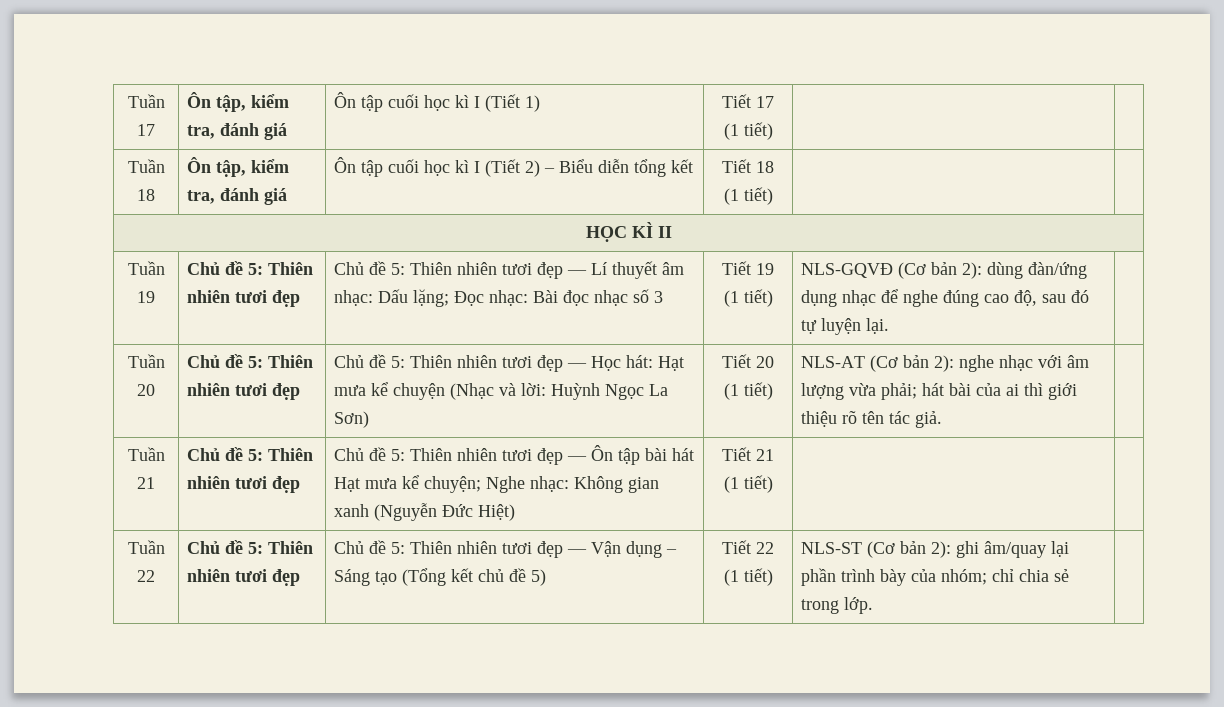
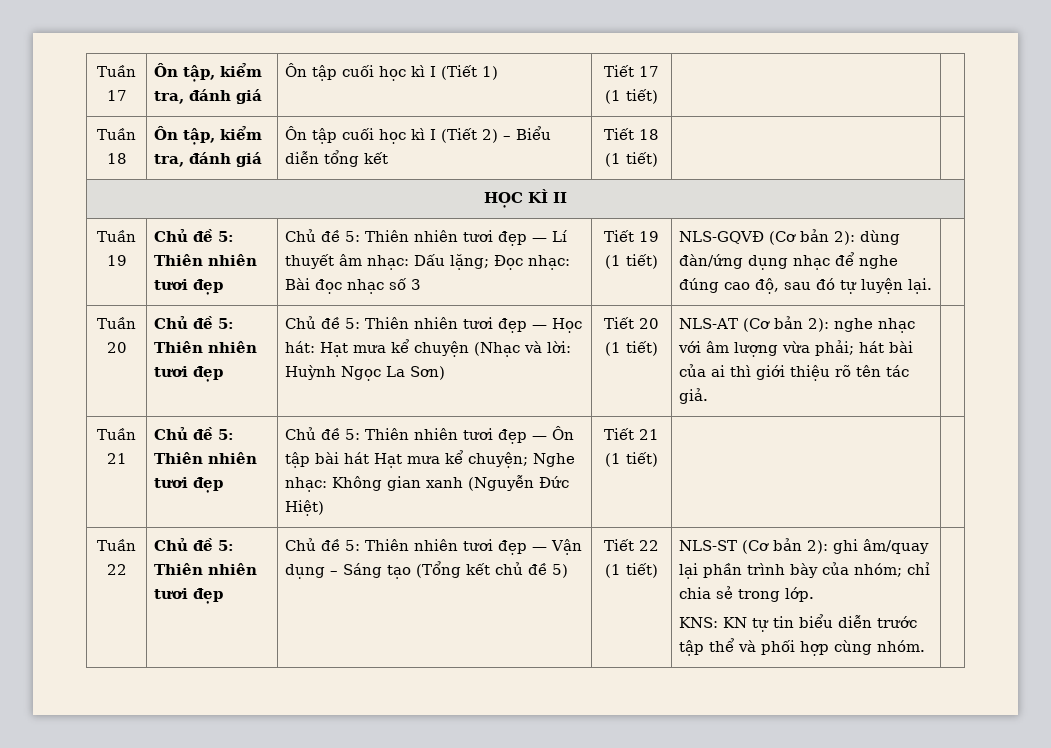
(874, 605) none -> [678,614,917,632] [678,638,925,656] // KNS: KN tự tin biểu diễn trước tập thể và phối hợp cùng nhóm.

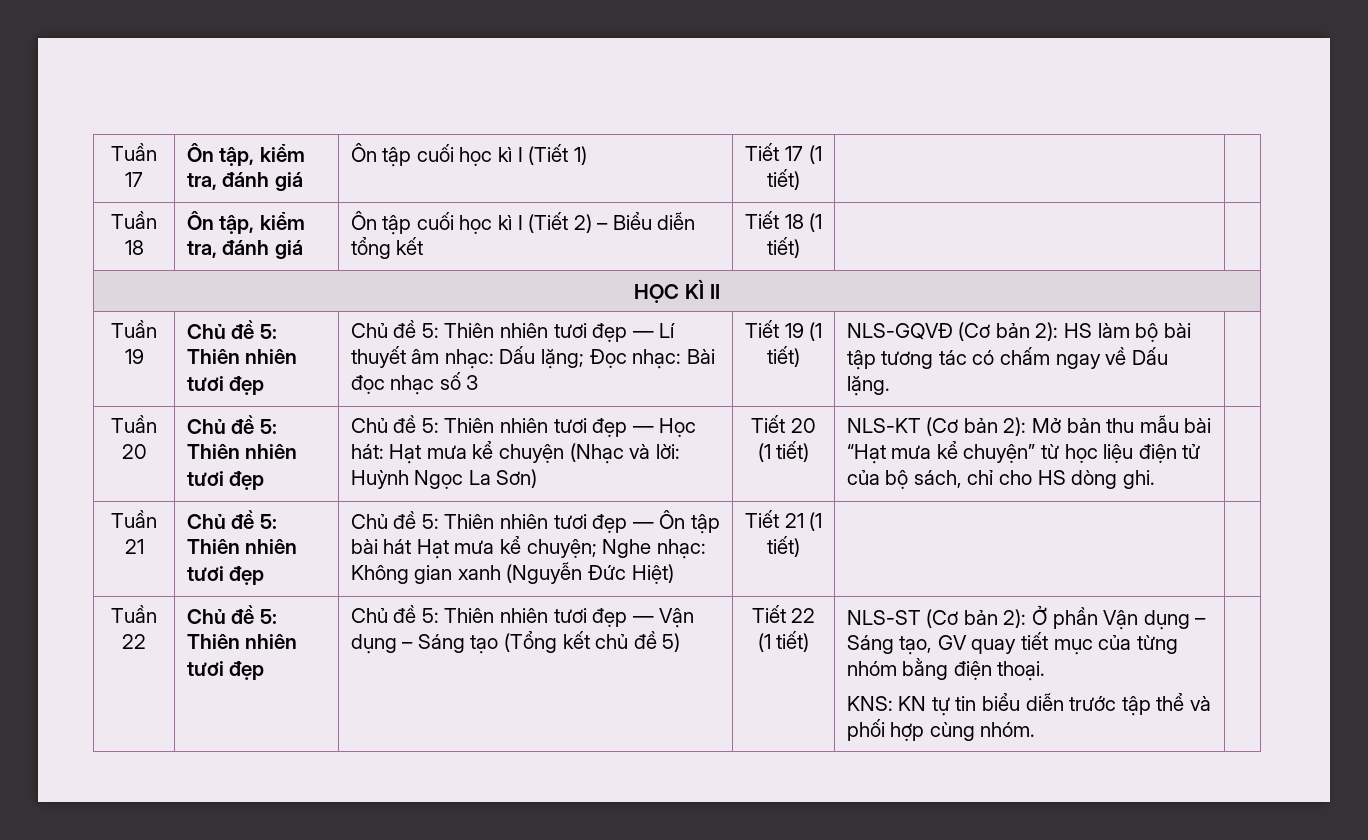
[859,230,900,245] [678,252,898,270] [678,278,932,294] dùng đàn/ứng dụng nhạc để nghe đúng cao độ, sau đó tự luyện lại. -> [1063,323,1191,342] [846,347,1168,370] [846,376,890,396] HS làm bộ bài tập tương tác có chấm ngay về Dấu lặng.
[678,316,915,333] [677,340,913,357] [678,364,909,381] [678,388,708,404] NLS-AT (Cơ bản 2): nghe nhạc với âm lượng vừa phải; hát bài của ai thì giới thiệu rõ tên tác giả. -> [846,415,1212,436] [846,441,1201,464] [846,470,1155,489] NLS-KT (Cơ bản 2): Mở bản thu mẫu bài “Hạt mưa kể chuyện” từ học liệu điện tử của bộ sách, chỉ cho HS dòng ghi.
[832,539,929,554] [678,562,930,579] [678,586,814,602] ghi âm/quay lại phần trình bày của nhóm; chỉ chia sẻ trong lớp. -> [1031,605,1207,630] [846,632,1178,655] [846,658,1046,681] Ở phần Vận dụng – Sáng tạo, GV quay tiết mục của từng nhóm bằng điện thoại.

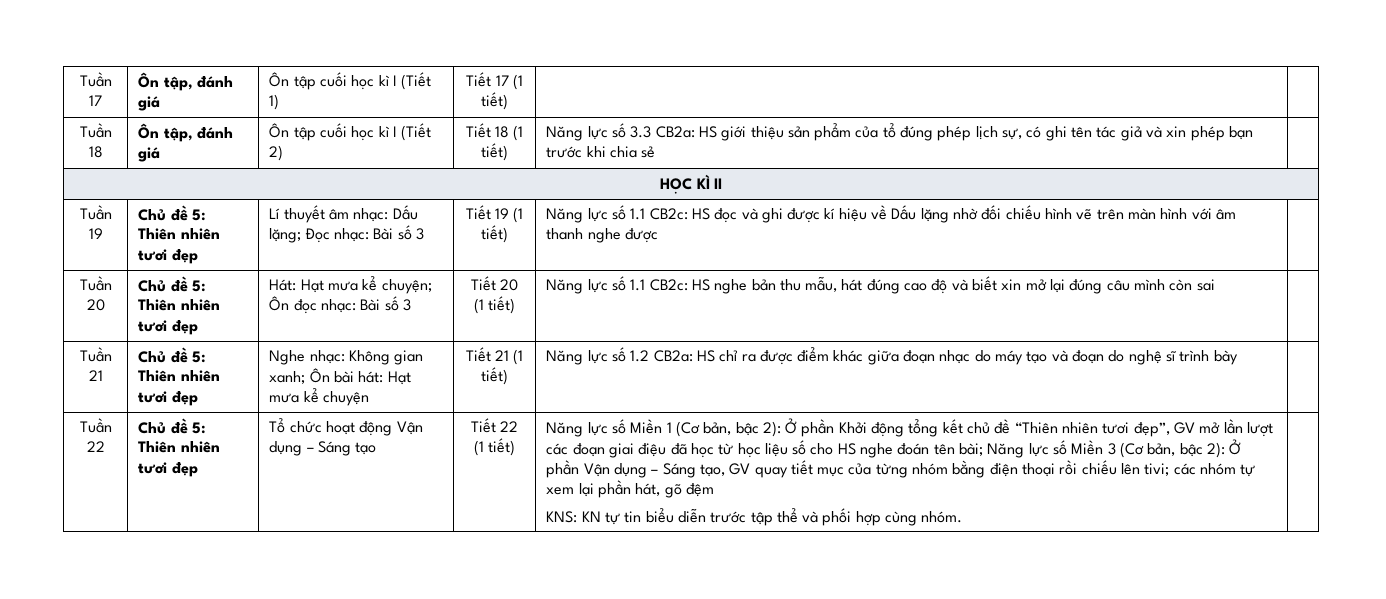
[259,144,305,162] [186,173,217,190] kiểm tra, -> (193, 83) none
[259,212,305,230] [186,241,217,258] kiểm tra, -> (193, 134) none
[597,212,696,230] [350,237,424,259] – Biểu diễn tổng kết -> (284, 153) none
(800, 247) none -> [546,123,1253,141] [546,146,656,158] Năng lực số 3.3 CB2a: HS giới thiệu sản phẩm của tổ đúng phép lịch sự, có ghi tên tác giả và xin phép bạn trước khi chia sẻ
[350,320,654,342] Chủ đề 5: Thiên nhiên tươi đẹp — -> (198, 256) none
[350,375,435,395] đọc nhạc -> (394, 234) none
[846,322,1191,342] [846,347,1168,370] [846,376,890,396] NLS-GQVĐ (Cơ bản 2): HS làm bộ bài tập tương tác có chấm ngay về Dấu lặng. -> [546,205,1236,223] [546,228,658,243] Năng lực số 1.1 CB2c: HS đọc và ghi được kí hiệu về Dấu lặng nhờ đối chiếu hình vẽ trên màn hình với âm thanh nghe được
[350,415,697,437] [350,441,680,464] [350,469,538,489] [751,415,816,433] [757,441,810,462] [846,415,1212,436] [846,441,1201,464] [846,470,1155,489] Chủ đề 5: Thiên nhiên tươi đẹp — Học hát: Hạt mưa kể chuyện (Nhạc và lời: Huỳnh Ngọc La Sơn) | Tiết 20 (1 tiết) | NLS-KT (Cơ bản 2): Mở bản thu mẫu bài “Hạt mưa kể chuyện” từ học liệu điện tử của bộ sách, chỉ cho HS dòng ghi. -> [269,276,432,294] [269,296,411,314] [470,276,519,291] [473,296,516,314] [546,276,1215,294] Hát: Hạt mưa kể chuyện; Ôn đọc nhạc: Bài số 3 | Tiết 20 (1 tiết) | Năng lực số 1.1 CB2c: HS nghe bản thu mẫu, hát đúng cao độ và biết xin mở lại đúng câu mình còn sai
[350,510,720,534] [350,536,706,559] [350,562,674,584] [744,510,823,531] [767,536,800,557] Chủ đề 5: Thiên nhiên tươi đẹp — Ôn tập bài hát Hạt mưa kể chuyện; Nghe nhạc: Không gian xanh (Nguyễn Đức Hiệt) | Tiết 21 (1 tiết) | -> [269,350,424,365] [269,368,411,385] [269,388,369,406] [465,347,524,365] [481,367,508,385] [546,347,1238,365] Nghe nhạc: Không gian xanh; Ôn bài hát: Hạt mưa kể chuyện | Tiết 21 (1 tiết) | Năng lực số 1.2 CB2a: HS chỉ ra được điểm khác giữa đoạn nhạc do máy tạo và đoạn do nghệ sĩ trình bày
[350,605,654,627] Chủ đề 5: Thiên nhiên tươi đẹp — -> [269,418,393,436] Tổ chức hoạt động
[503,631,681,653] (Tổng kết chủ đề 5) -> (377, 448) none
[846,609,998,628] NLS-ST (Cơ bản -> [546,418,1273,437] [546,440,1203,458] Năng lực số Miền 1 (Cơ bản, bậc 2): Ở phần Khởi động tổng kết chủ đề “Thiên nhiên tươi đẹp”, GV mở lần lượt các đoạn giai điệu đã học từ học liệu số cho HS nghe đoán tên bài; Năng lực số Miền 3 (Cơ bản, bậc
[997,661,1046,681] thoại. -> [1022,460,1256,477] [546,480,714,498] thoại rồi chiếu lên tivi; các nhóm tự xem lại phần hát, gõ đệm

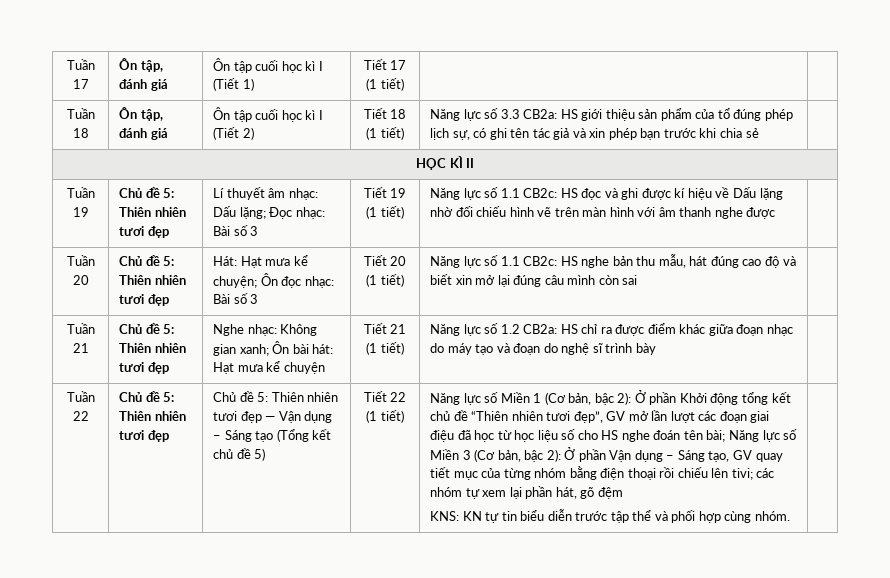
[269,418,393,436] Tổ chức hoạt động -> [213,391,339,402] [213,411,276,423] Chủ đề 5: Thiên nhiên tươi đẹp —
(377, 448) none -> [276,429,332,442] [213,448,266,461] (Tổng kết chủ đề 5)

